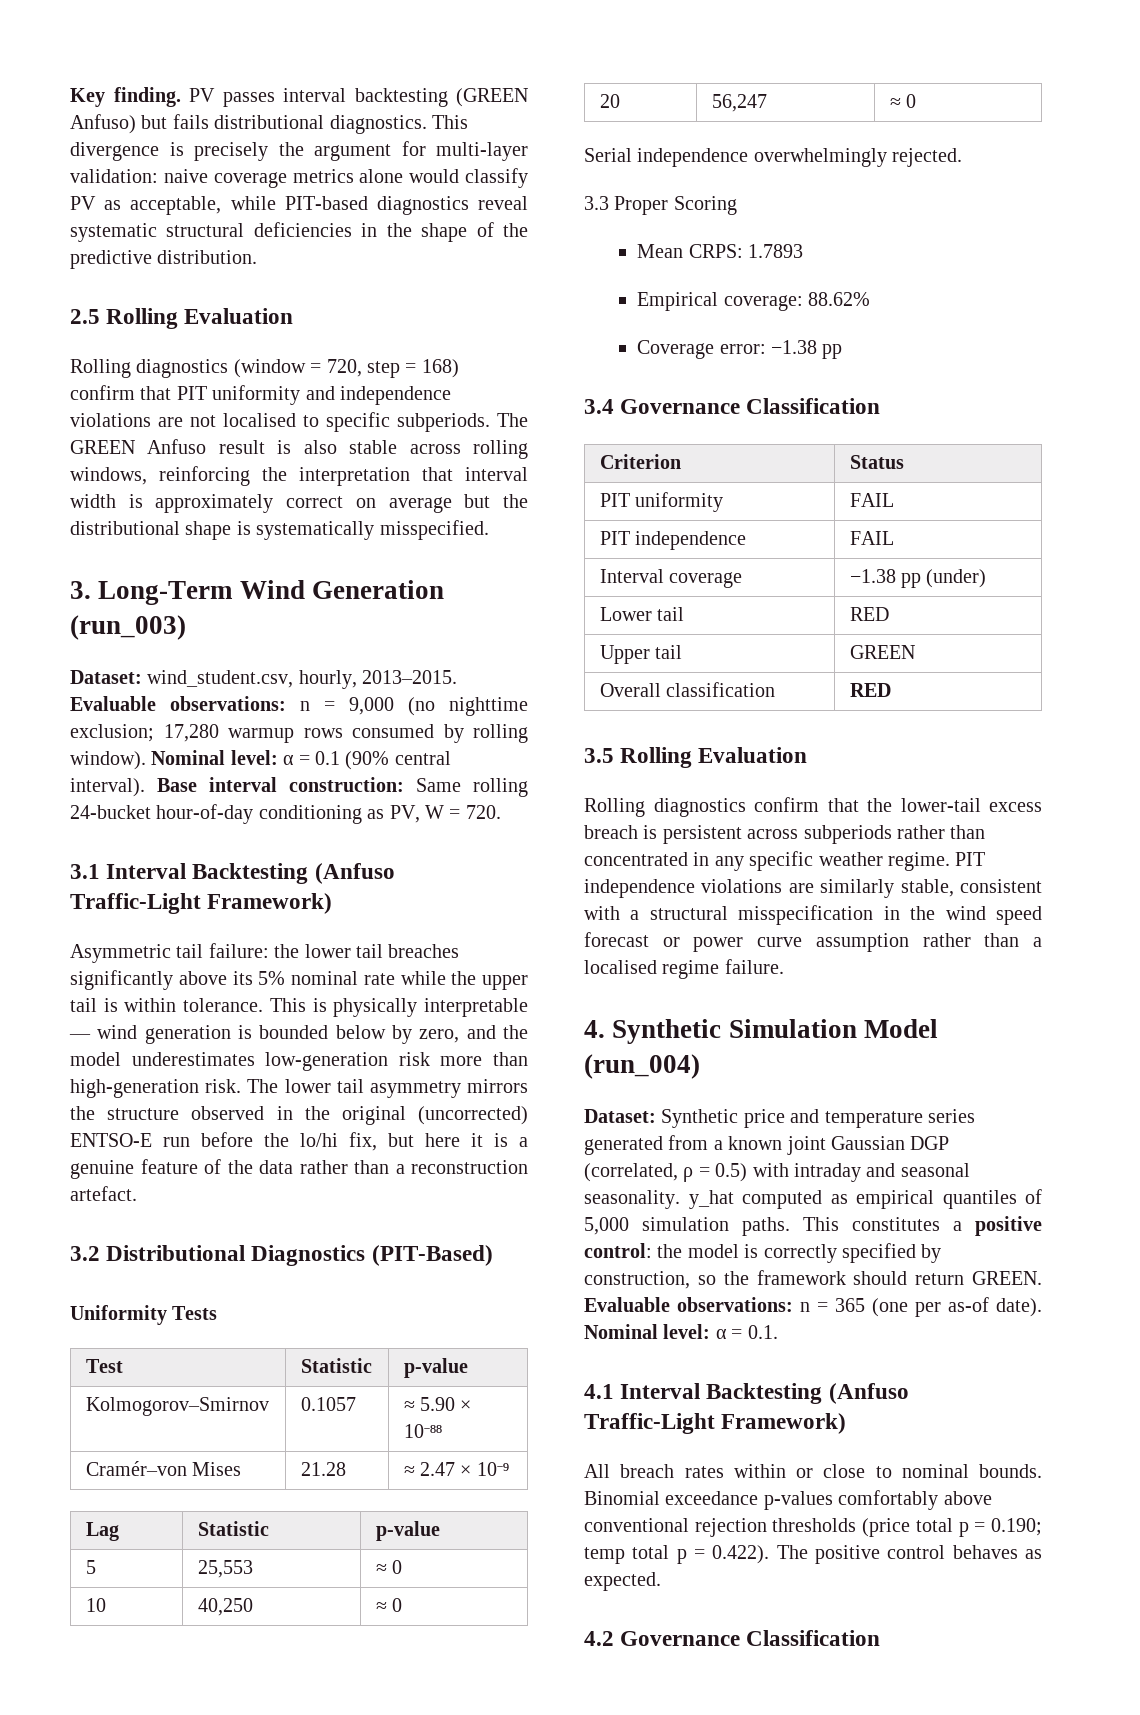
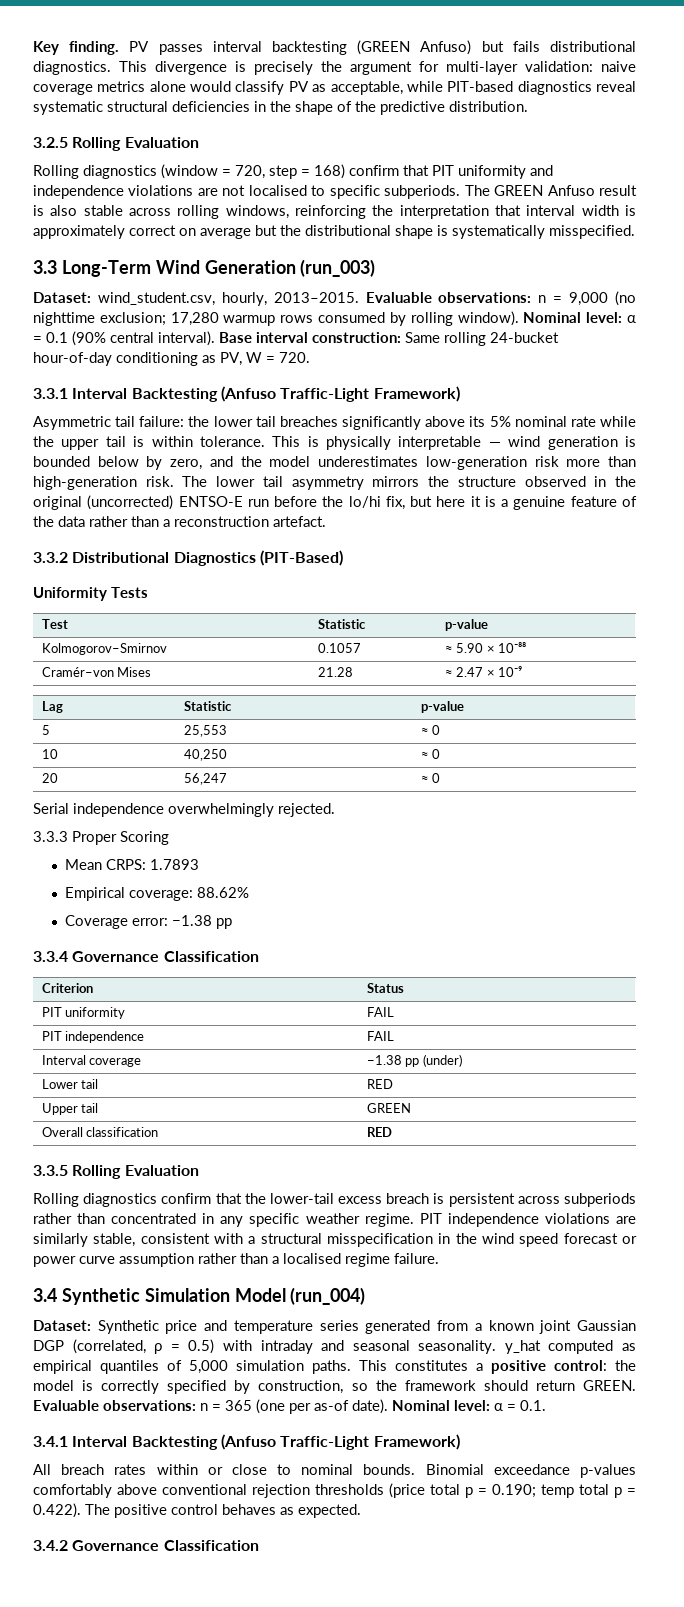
[70,309,100,324] 2.5 -> [33,137,68,148] 3.2.5
[70,581,91,599] 3. -> [33,260,57,274] 3.3
[70,864,100,879] 3.1 -> [33,388,68,399] 3.3.1
[70,1246,100,1261] 3.2 -> [33,552,68,563] 3.3.2
[584,196,609,210] 3.3 -> [33,831,68,842] 3.3.3
[584,399,614,414] 3.4 -> [33,951,68,962] 3.3.4
[584,748,614,763] 3.5 -> [33,1165,68,1176] 3.3.5
[584,1020,605,1038] 4. -> [33,1288,57,1302] 3.4
[584,1384,614,1399] 4.1 -> [33,1436,68,1447] 3.4.1
[584,1631,614,1646] 4.2 -> [33,1540,68,1551] 3.4.2

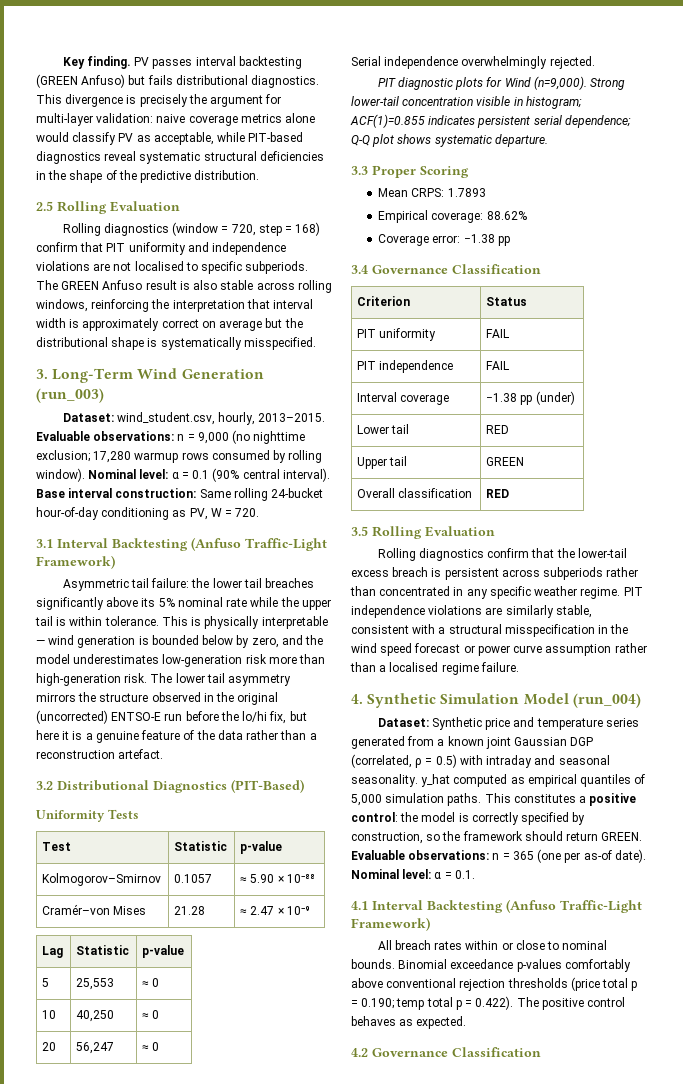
[33,137,68,148] 3.2.5 -> [36,201,53,211] 2.5
[33,260,57,274] 3.3 -> [36,369,48,379] 3.
[33,388,68,399] 3.3.1 -> [36,539,53,548] 3.1
[33,552,68,563] 3.3.2 -> [36,781,53,790] 3.2
[33,831,68,842] 3.3.3 -> [377,76,626,90] [351,96,582,109] [350,114,631,128] [351,134,548,147] [351,166,368,175] PIT diagnostic plots for Wind (n=9,000). Strong lower-tail concentration visible in histogram; ACF(1)=0.855 indicates persistent serial dependence; Q-Q plot shows systematic departure. // 3.3
[33,951,68,962] 3.3.4 -> [351,265,368,274] 3.4
[33,1165,68,1176] 3.3.5 -> [351,526,368,536] 3.5
[33,1288,57,1302] 3.4 -> [351,694,363,704] 4.
[33,1436,68,1447] 3.4.1 -> [351,901,368,910] 4.1
[33,1540,68,1551] 3.4.2 -> [351,1048,368,1057] 4.2

